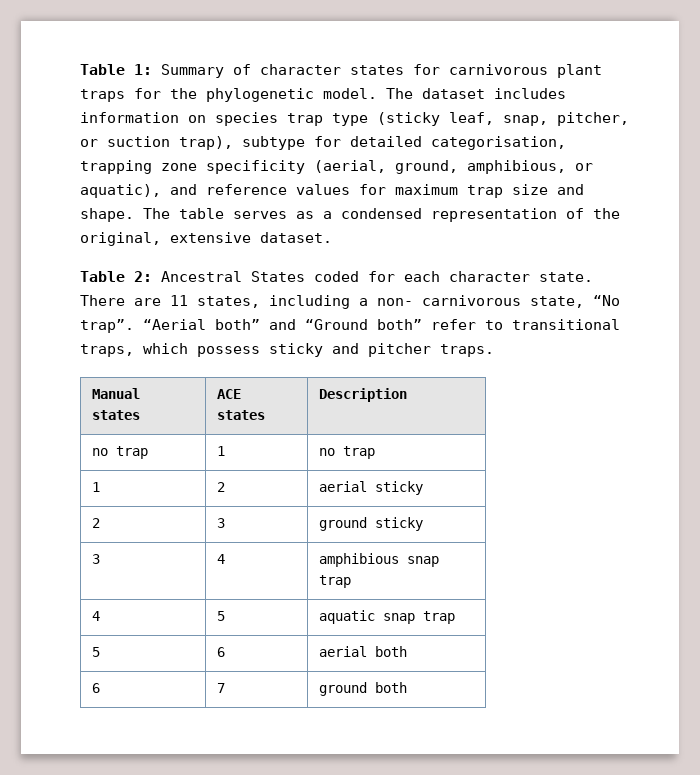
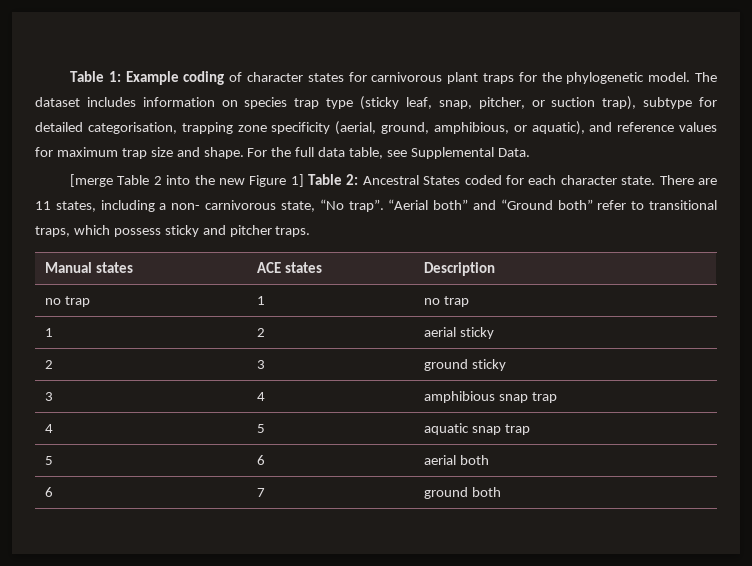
[161,64,224,78] Summary -> [125,71,225,85] Example coding
[143,208,620,222] [80,232,332,246] The table serves as a condensed representation of the original, extensive dataset. // -> [247,147,530,159] [69,174,304,187] For the full data table, see Supplemental Data. // [merge Table 2 into the new Figure 1]

